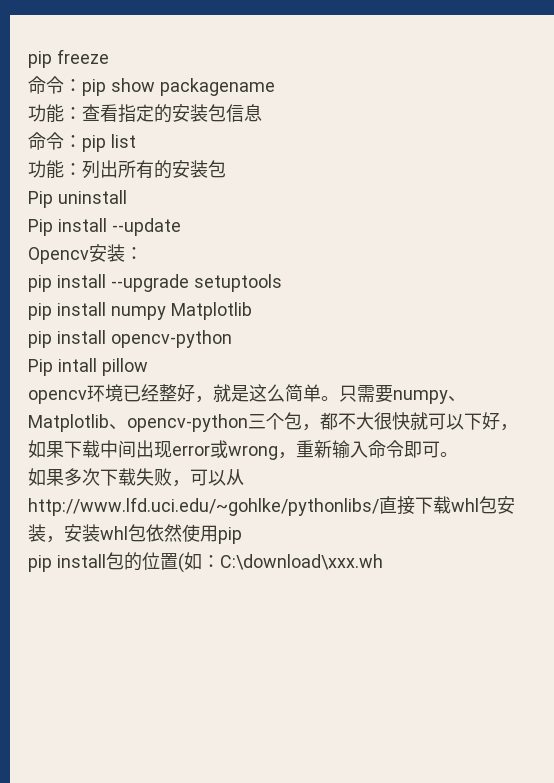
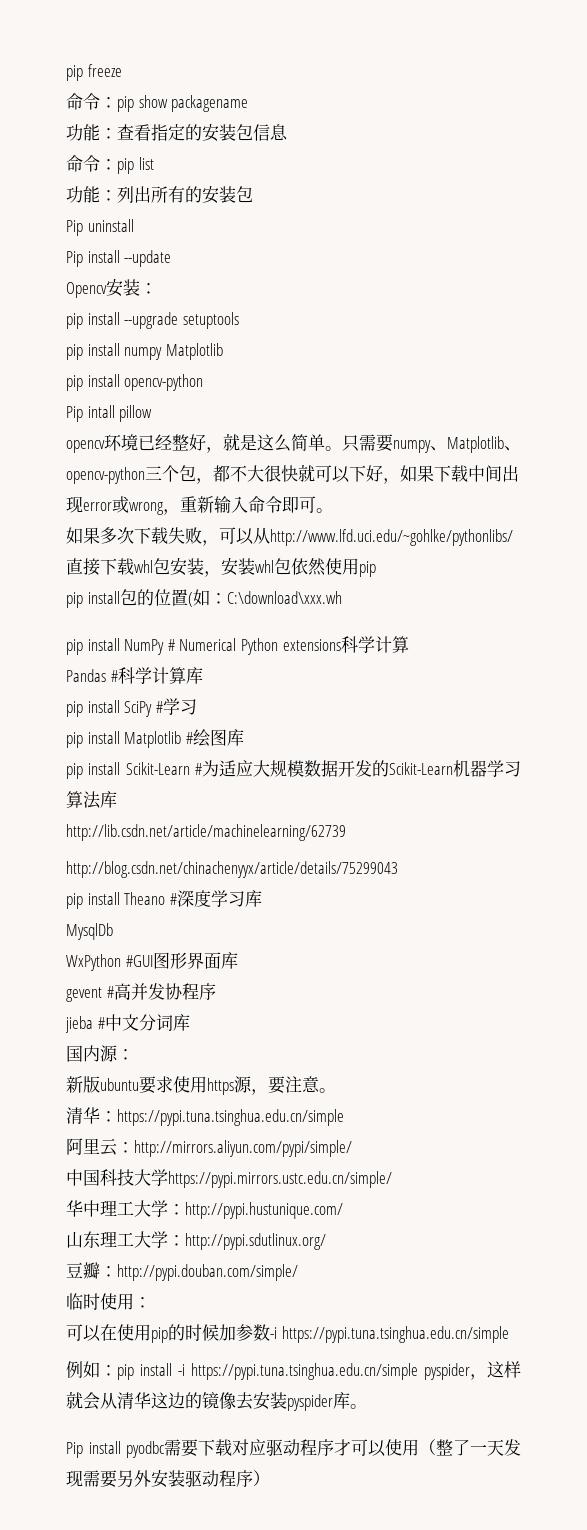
(383, 562) none -> [66,636,409,655] [66,667,203,684] [66,698,197,717] [66,729,244,748] [66,760,521,779] [66,791,117,809] [66,824,346,841] [66,861,398,878] [66,890,262,909] [66,923,113,940] [66,952,238,971] [66,983,216,1002] [65,1014,190,1033] [66,1045,134,1062] [66,1076,336,1095] [66,1107,344,1126] [66,1138,352,1157] [66,1169,392,1188] [66,1200,343,1219] [66,1231,326,1250] [66,1262,298,1281] [66,1293,151,1310] [66,1324,509,1343] [66,1361,521,1380] [66,1391,367,1411] [66,1439,521,1458] [66,1470,270,1488] // pip install NumPy # Numerical Python extensions科学计算 // Pandas #科学计算库 // pip install SciPy #学习 // pip install Matplotlib #绘图库 // pip install Scikit-Learn #为适应大规模数据开发的Scikit-Learn机器学习算法库 // http://lib.csdn.net/article/machinelearning/62739 // http://blog.csdn.net/chinachenyyx/article/details/75299043 // pip install Theano #深度学习库 // MysqlDb // WxPython #GUI图形界面库 // gevent #高并发协程序 // jieba #中文分词库 // 国内源： // 新版ubuntu要求使用https源，要注意。 // 清华：https://pypi.tuna.tsinghua.edu.cn/simple // 阿里云：http://mirrors.aliyun.com/pypi/simple/ // 中国科技大学https://pypi.mirrors.ustc.edu.cn/simple/ // 华中理工大学：http://pypi.hustunique.com/ // 山东理工大学：http://pypi.sdutlinux.org/ // 豆瓣：http://pypi.douban.com/simple/ // 临时使用： // 可以在使用pip的时候加参数-i https://pypi.tuna.tsinghua.edu.cn/simple // 例如：pip install -i https://pypi.tuna.tsinghua.edu.cn/simple pyspider，这样就会从清华这边的镜像去安装pyspider库。 // Pip install pyodbc需要下载对应驱动程序才可以使用（整了一天发现需要另外安装驱动程序）

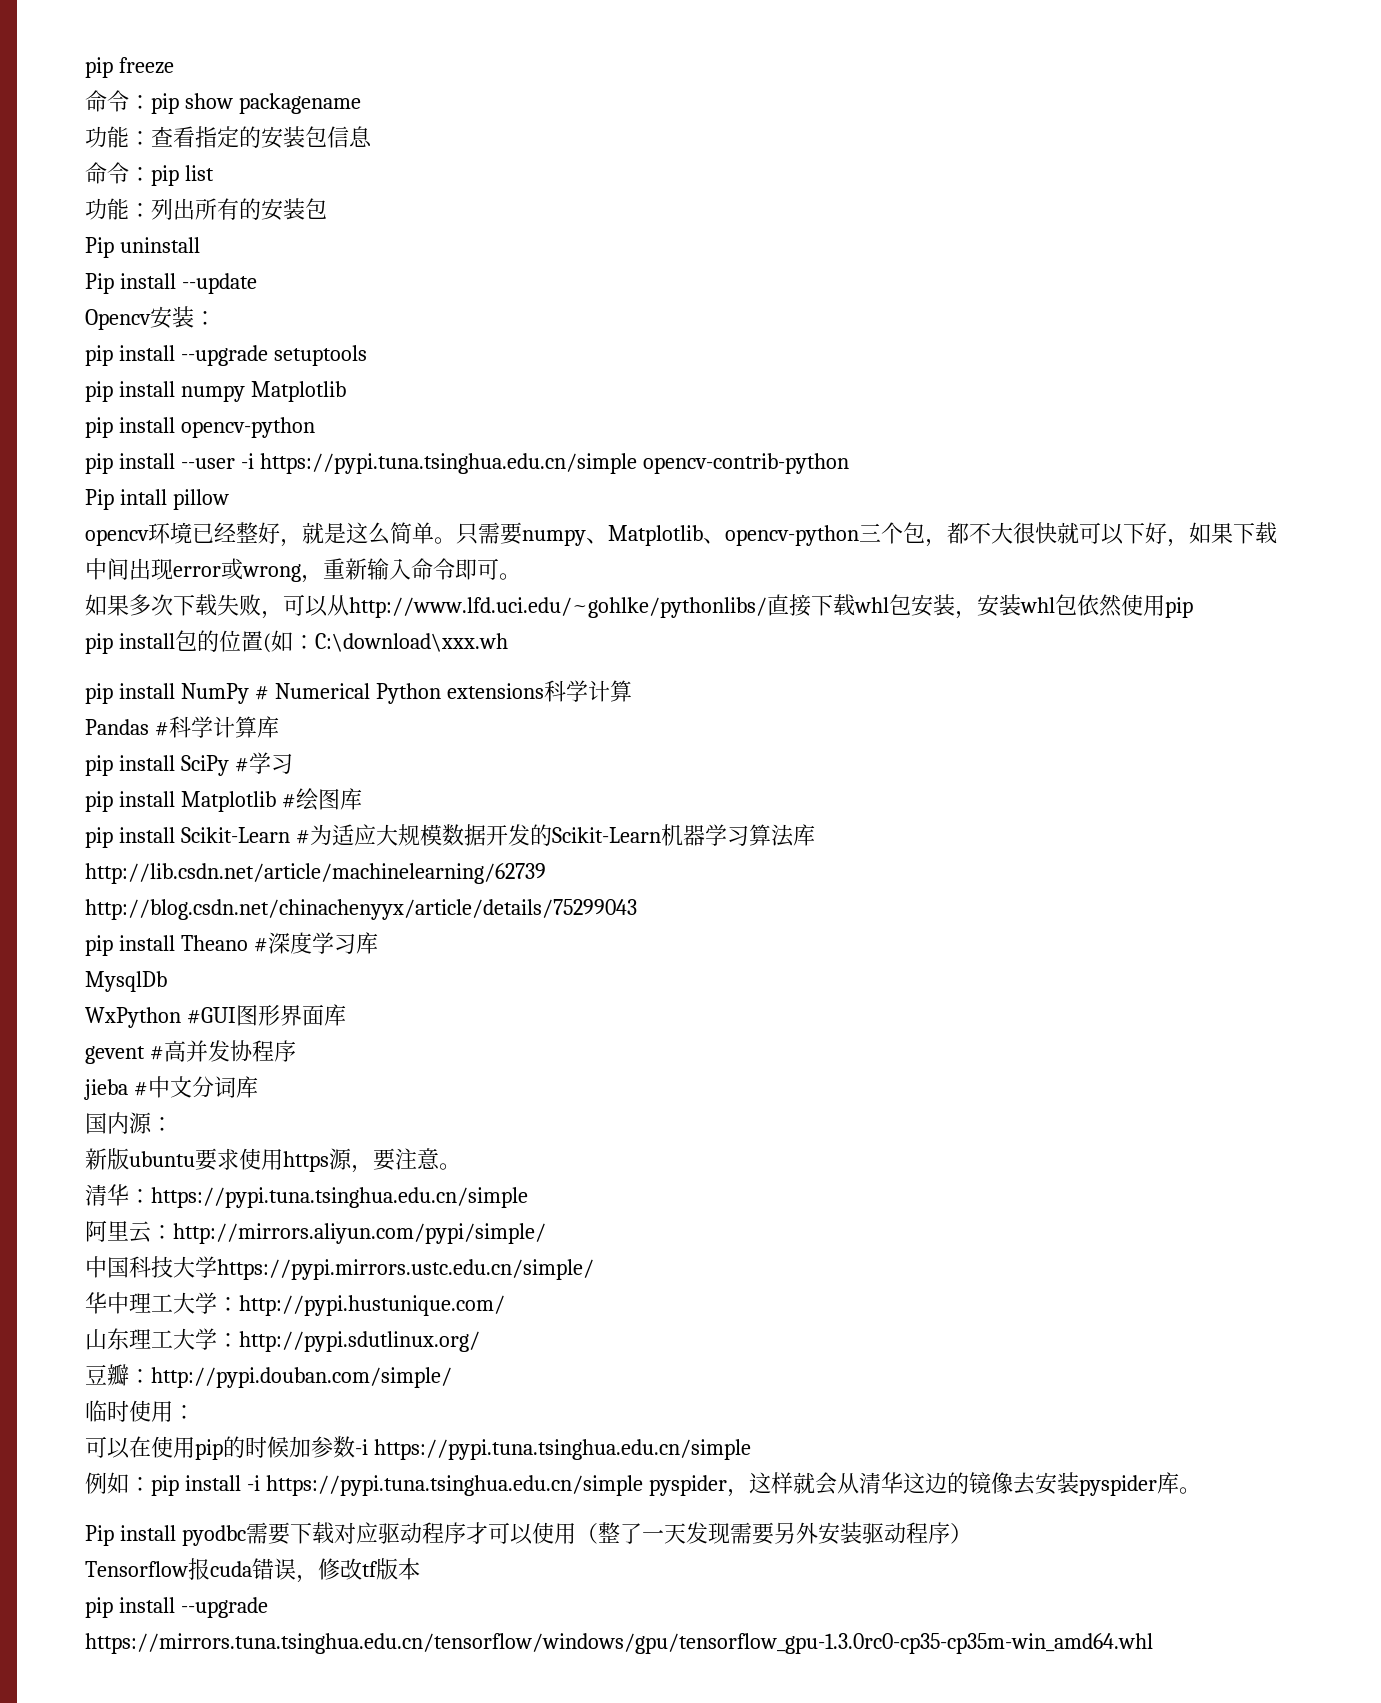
(204, 382) none -> [85,453,849,474] // pip install --user -i https://pypi.tuna.tsinghua.edu.cn/simple opencv-contrib-python
(270, 1478) none -> [85,1558,420,1583] [85,1597,268,1618] [85,1633,1153,1654] // Tensorflow报cuda错误，修改tf版本 // pip install --upgrade https://mirrors.tuna.tsinghua.edu.cn/tensorflow/windows/gpu/tensorflow_gpu-1.3.0rc0-cp35-cp35m-win_amd64.whl

